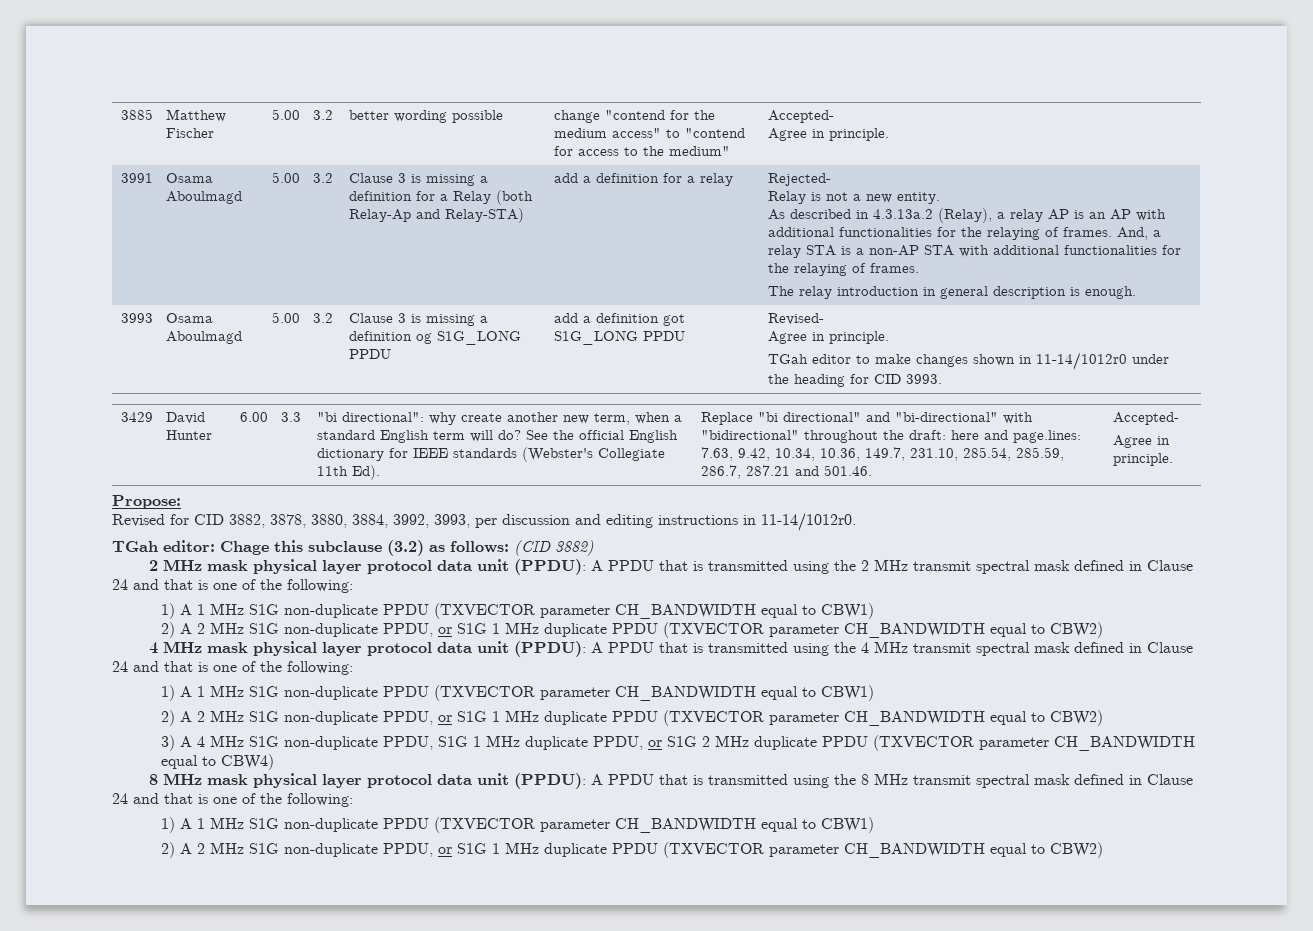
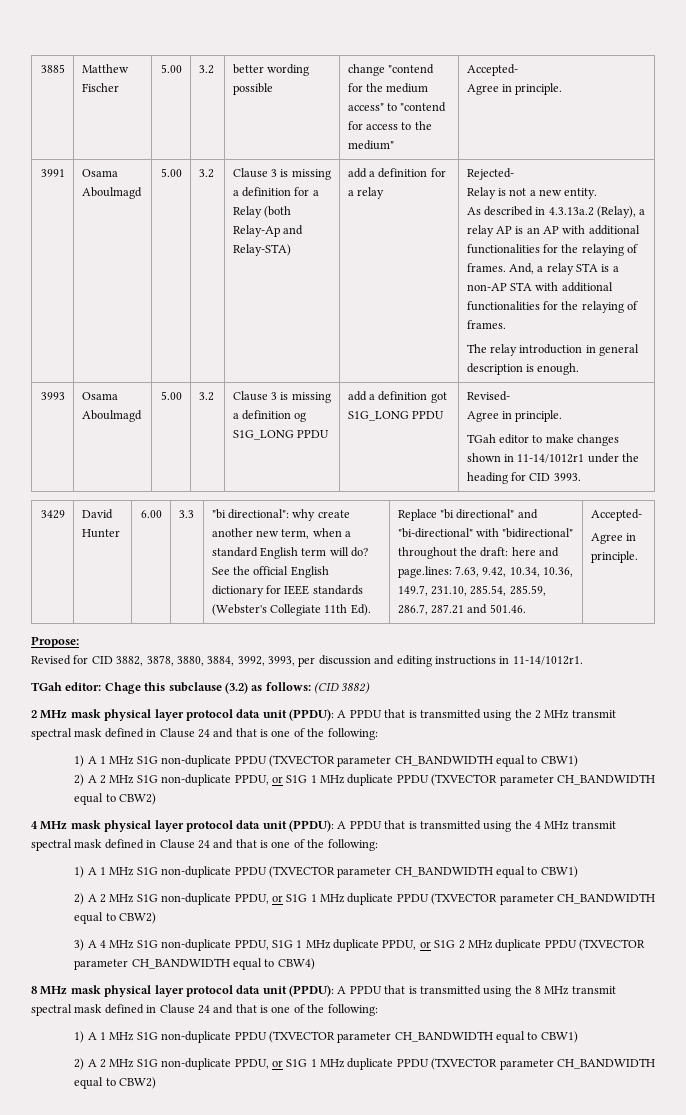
[1036,352,1128,370] 11-14/1012r0 -> [517,454,585,463] 11-14/1012r1
[761,513,856,531] 11-14/1012r0. -> [512,656,583,665] 11-14/1012r1.

